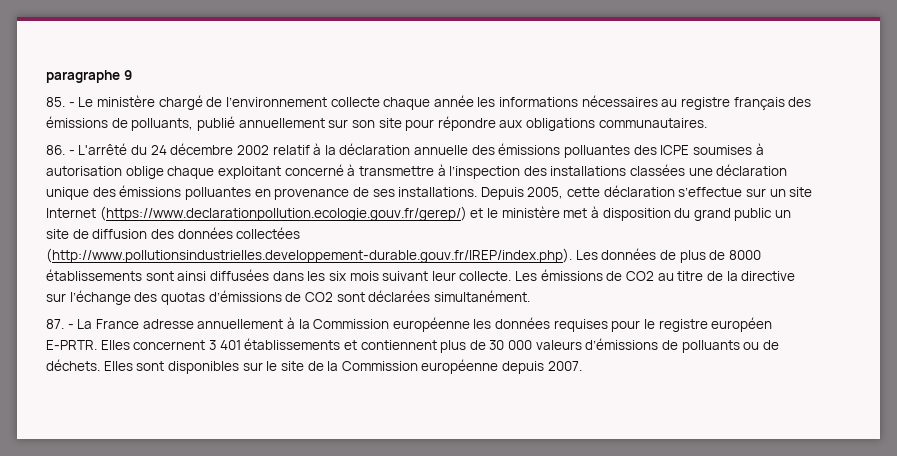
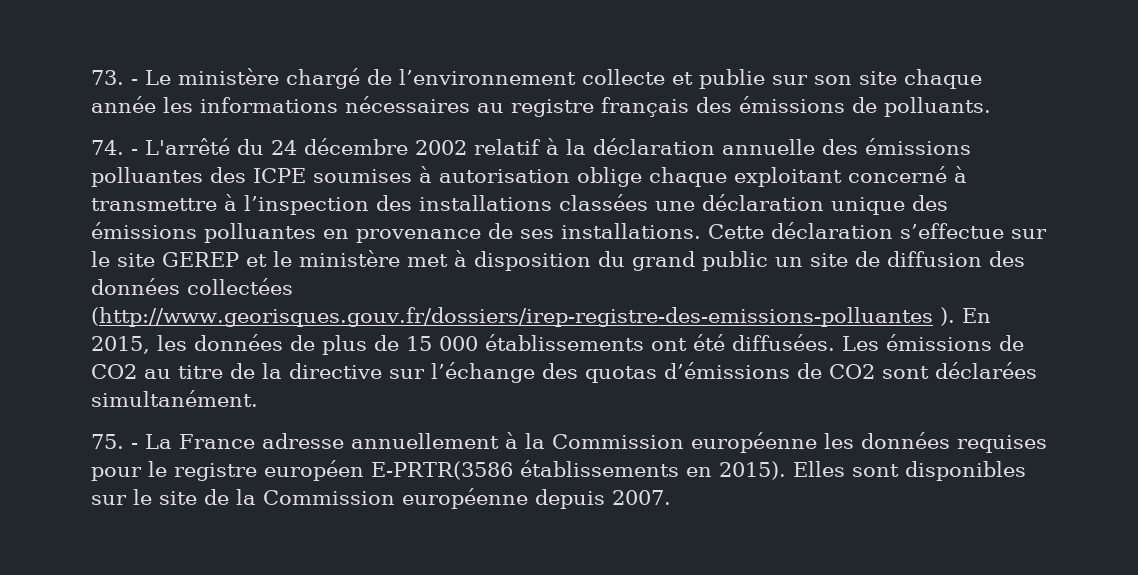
[46,70,132,83] [46,97,65,107] paragraphe 9 // 85. -> [91,70,124,85] 73.
(380, 102) none -> [672,69,897,89] et publie sur son site
[131,116,707,131] [46,145,65,155] polluants, publié annuellement sur son site pour répondre aux obligations communautaires. // 86. -> [884,97,991,117] [91,140,124,155] polluants. // 74.
[480,185,813,200] [46,206,467,221] Depuis 2005, cette déclaration s’effectue sur un site Internet (https://www.declarationpollution.ecologie.gouv.fr/gerep/) -> [708,222,1047,239] [91,251,239,267] Cette déclaration s’effectue sur le site GEREP
[46,248,761,263] [46,269,512,281] (http://www.pollutionsindustrielles.developpement-durable.gouv.fr/IREP/index.php). Les données de plus de 8000 établissements sont ainsi diffusées dans les six mois suivant leur collecte. -> [91,307,991,327] [91,334,835,355] (http://www.georisques.gouv.fr/dossiers/irep-registre-des-emissions-polluantes ). En 2015, les données de plus de 15 000 établissements ont été diffusées.
[46,319,64,329] 87. -> [91,434,124,449] 75.
[46,338,779,353] [46,359,100,371] E-PRTR. Elles concernent 3 401 établissements et contiennent plus de 30 000 valeurs d’émissions de polluants ou de déchets. -> [371,460,786,480] E-PRTR(3586 établissements en 2015).

